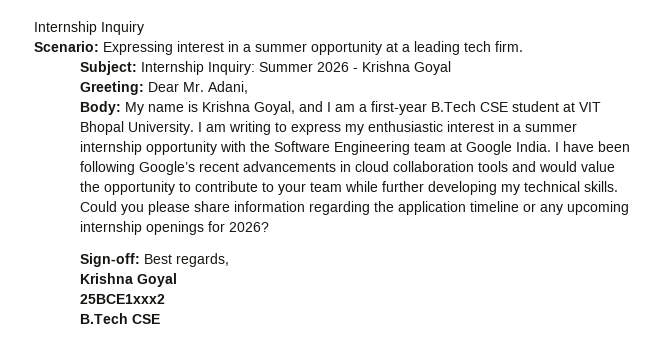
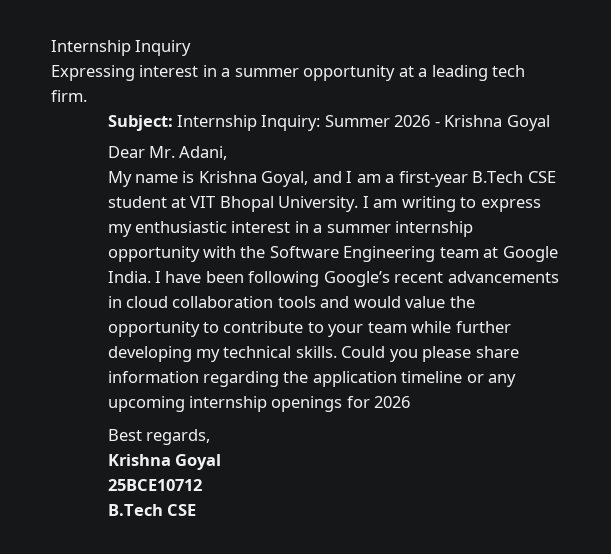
[34,41,99,52] Scenario: -> (192, 48) none
[79,81,144,95] Greeting: -> (550, 123) none
[79,101,121,115] Body: -> (228, 153) none
[228,222,269,232] [79,253,140,267] 2026? // Sign-off: -> [374,396,411,408] 2026 //
[79,294,165,304] 25BCE1xxx2 -> [107,479,202,491] 25BCE10712

